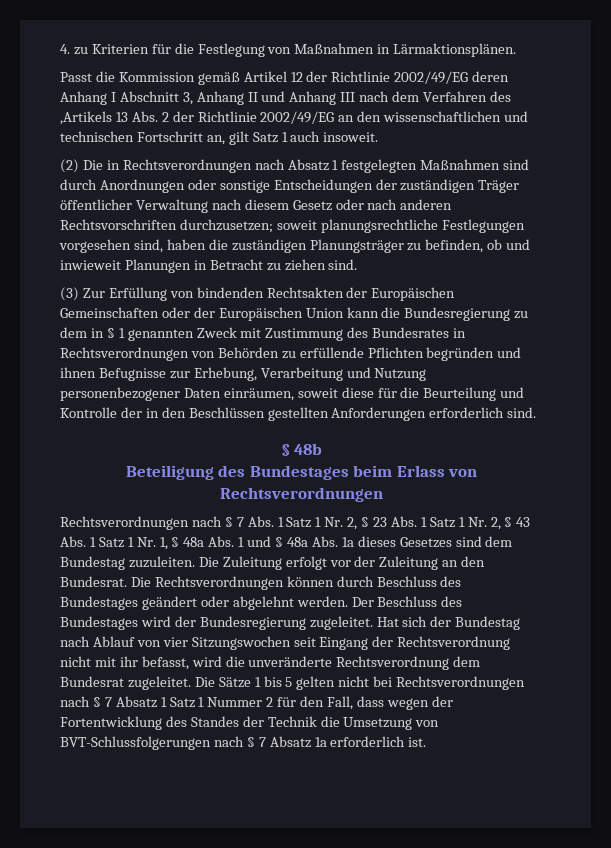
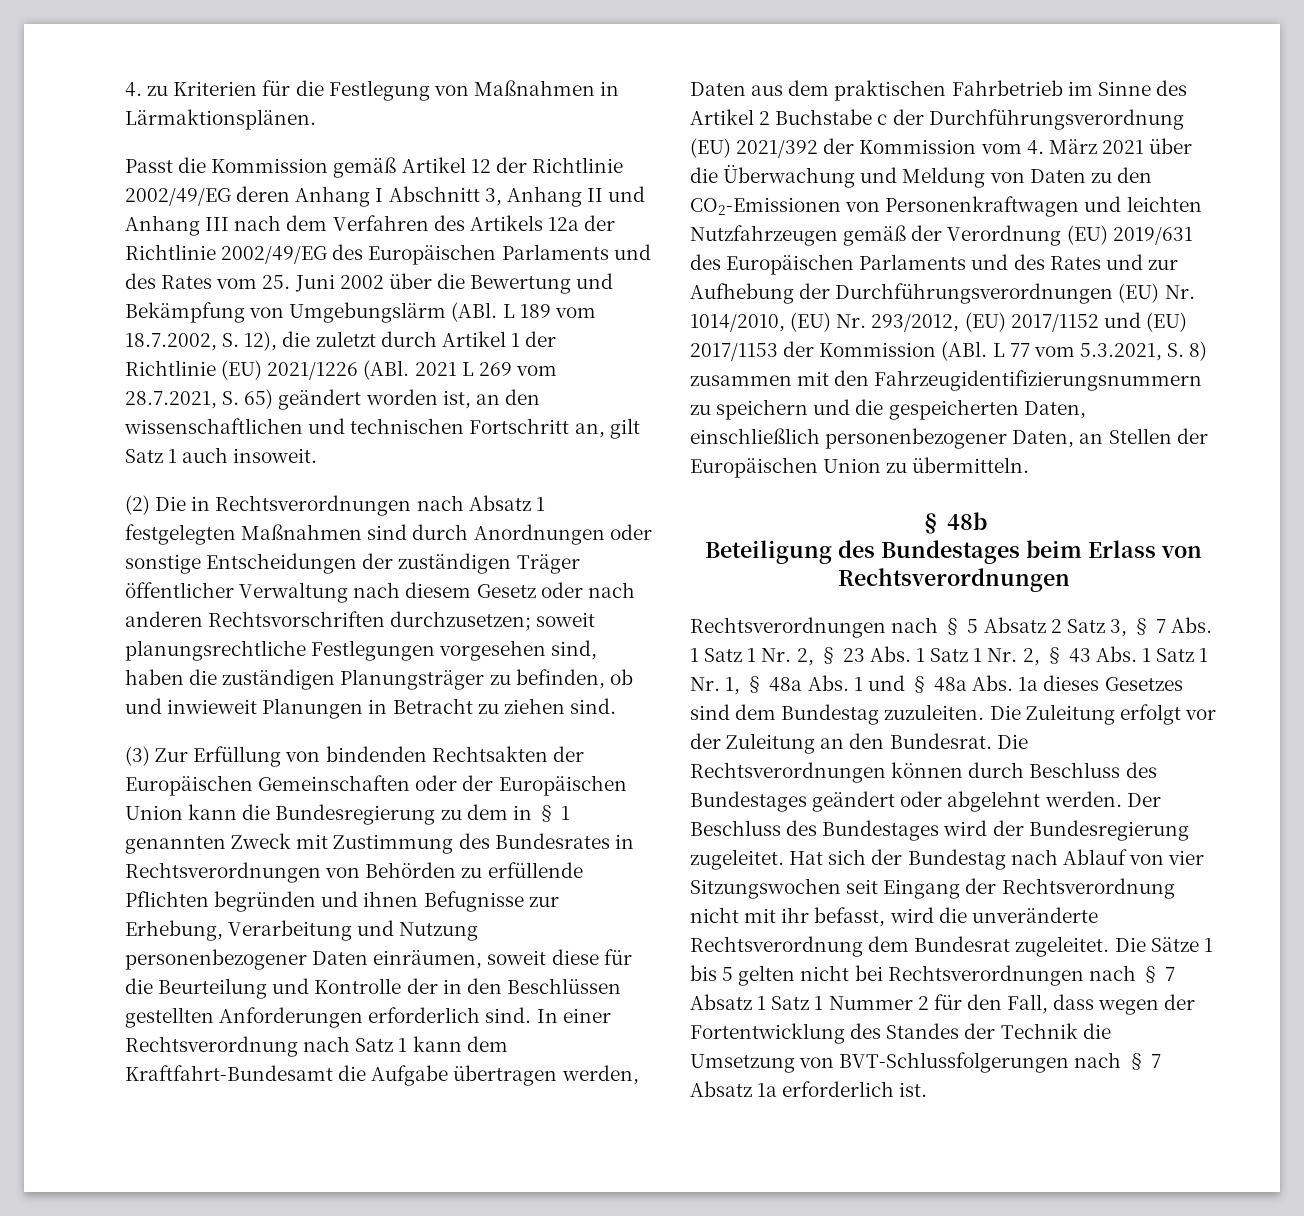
[60,111,335,125] ,Artikels 13 Abs. 2 der Richtlinie 2002/49/EG -> [469,215,616,231] [125,244,651,265] [125,273,614,294] [125,302,596,323] [125,331,557,351] [125,360,557,380] [125,389,471,410] Artikels 12a der Richtlinie 2002/49/EG des Europäischen Parlaments und des Rates vom 25. Juni 2002 über die Bewertung und Bekämpfung von Umgebungslärm (ABl. L 189 vom 18.7.2002, S. 12), die zuletzt durch Artikel 1 der Richtlinie (EU) 2021/1226 (ABl. 2021 L 269 vom 28.7.2021, S. 65) geändert worden ist,
(537, 412) none -> [536,1008,611,1023] [125,1036,508,1057] [125,1065,639,1086] [690,80,1187,101] [690,109,1184,130] [690,138,1193,158] [690,165,1152,188] [690,196,1202,217] [690,225,1193,246] [690,254,1178,275] [690,283,1195,304] [690,312,1187,332] [690,341,1208,361] [690,370,1203,391] [690,399,1086,420] [690,428,1208,449] [690,457,1030,478] In einer Rechtsverordnung nach Satz 1 kann dem Kraftfahrt-Bundesamt die Aufgabe übertragen werden, Daten aus dem praktischen Fahrbetrieb im Sinne des Artikel 2 Buchstabe c der Durchführungsverordnung (EU) 2021/392 der Kommission vom 4. März 2021 über die Überwachung und Meldung von Daten zu den CO2-Emissionen von Personenkraftwagen und leichten Nutzfahrzeugen gemäß der Verordnung (EU) 2019/631 des Europäischen Parlaments und des Rates und zur Aufhebung der Durchführungsverordnungen (EU) Nr. 1014/2010, (EU) Nr. 293/2012, (EU) 2017/1152 und (EU) 2017/1153 der Kommission (ABl. L 77 vom 5.3.2021, S. 8) zusammen mit den Fahrzeugidentifizierungsnummern zu speichern und die gespeicherten Daten, einschließlich personenbezogener Daten, an Stellen der Europäischen Union zu übermitteln.
(233, 522) none -> [967,617,1152,637] 5 Absatz 2 Satz 3, §

